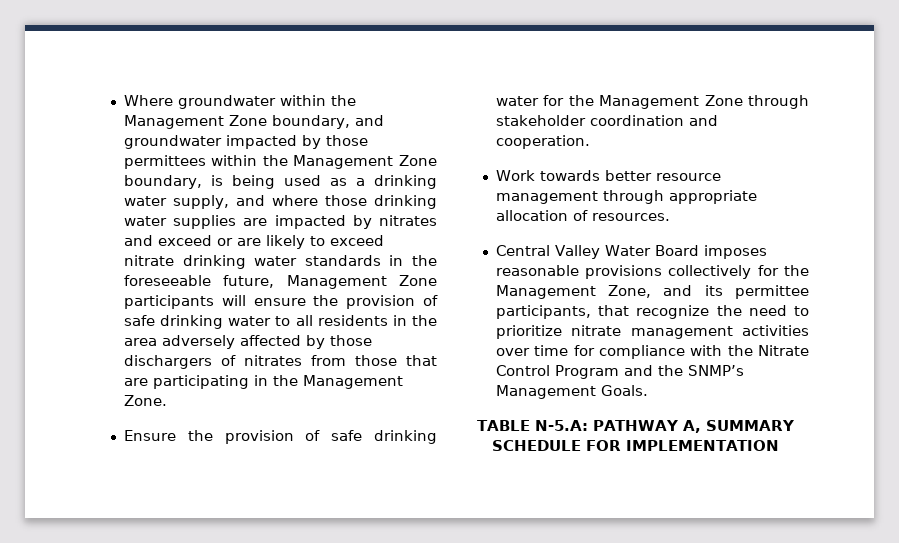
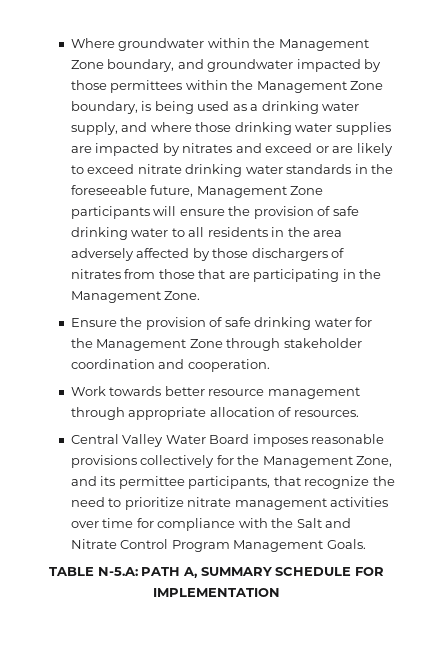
(753, 350) none -> [296,518,352,528] Salt and
[623,365,744,376] and the SNMP’s -> (230, 546) none
[592,420,680,431] PATHWAY -> [141,567,181,576] PATH

